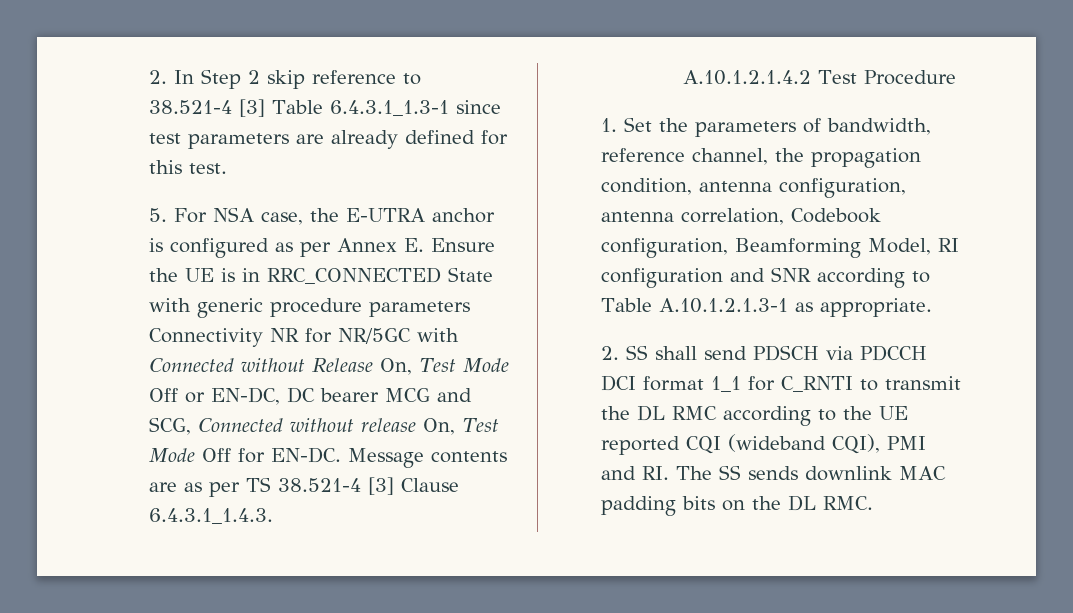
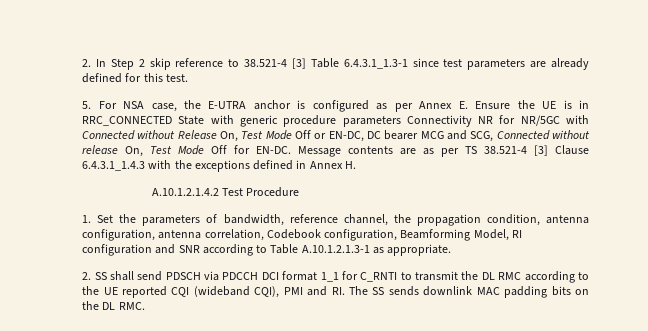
[148,508,273,524] 6.4.3.1_1.4.3. -> [82,160,356,172] 6.4.3.1_1.4.3 with the exceptions defined in Annex H.

